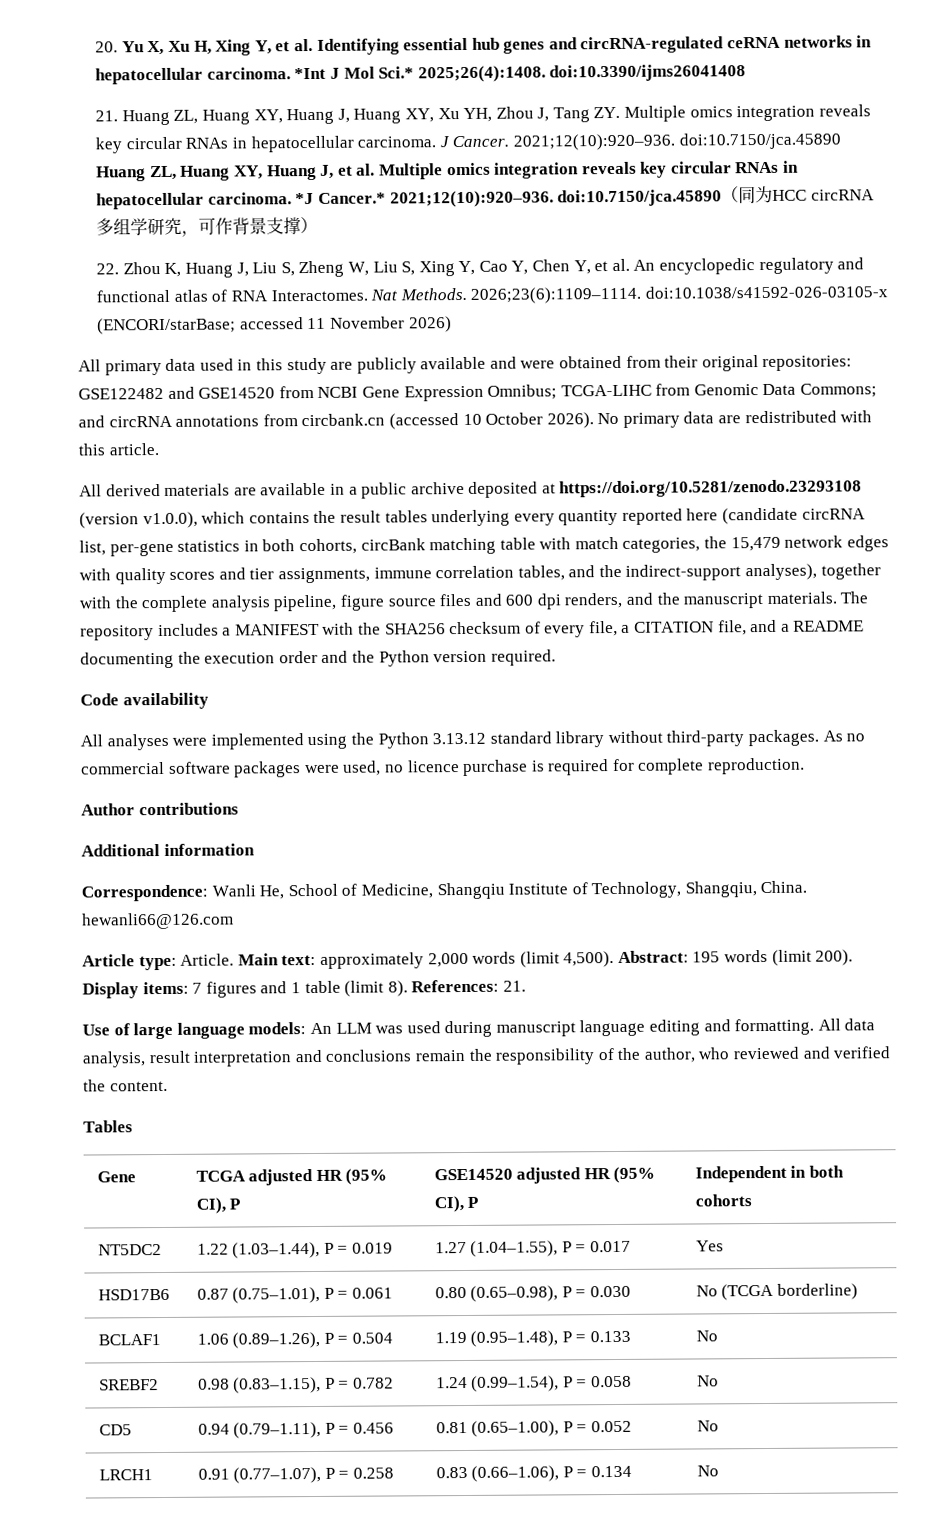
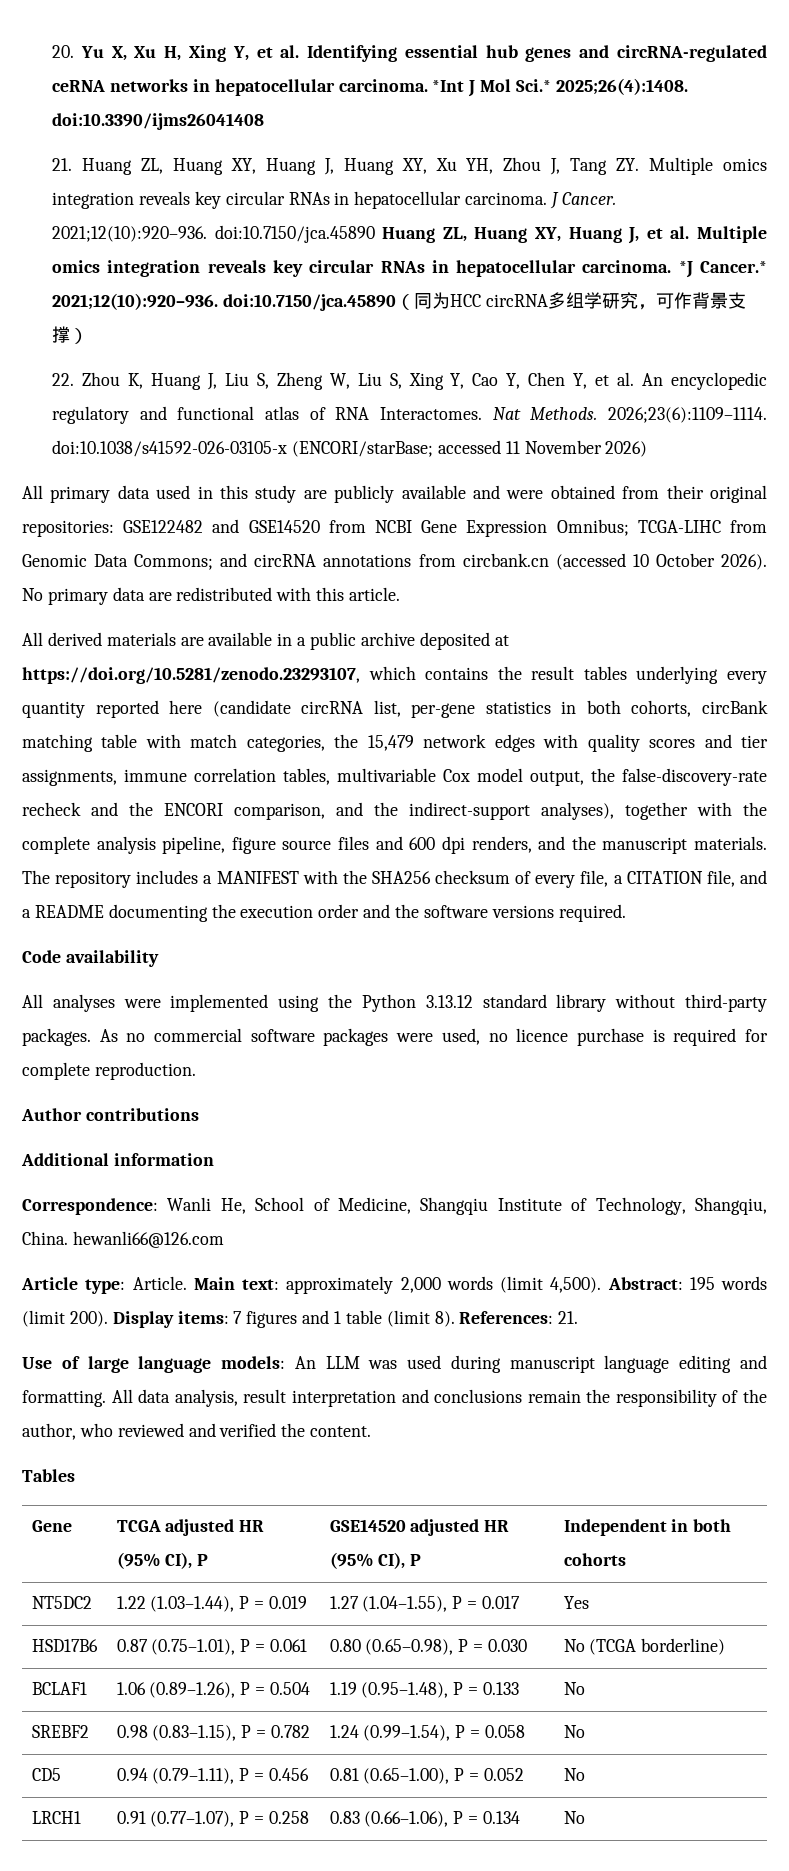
[559,479,863,498] [79,511,198,529] https://doi.org/10.5281/zenodo.23293108 (version v1.0.0), -> [22,667,360,684] https://doi.org/10.5281/zenodo.23293107,
(565, 573) none -> [337,768,767,786] [22,802,325,820] multivariable Cox model output, the false-discovery-rate recheck and the ENCORI comparison,
[378,650,488,667] Python version -> [423,905,554,918] software versions

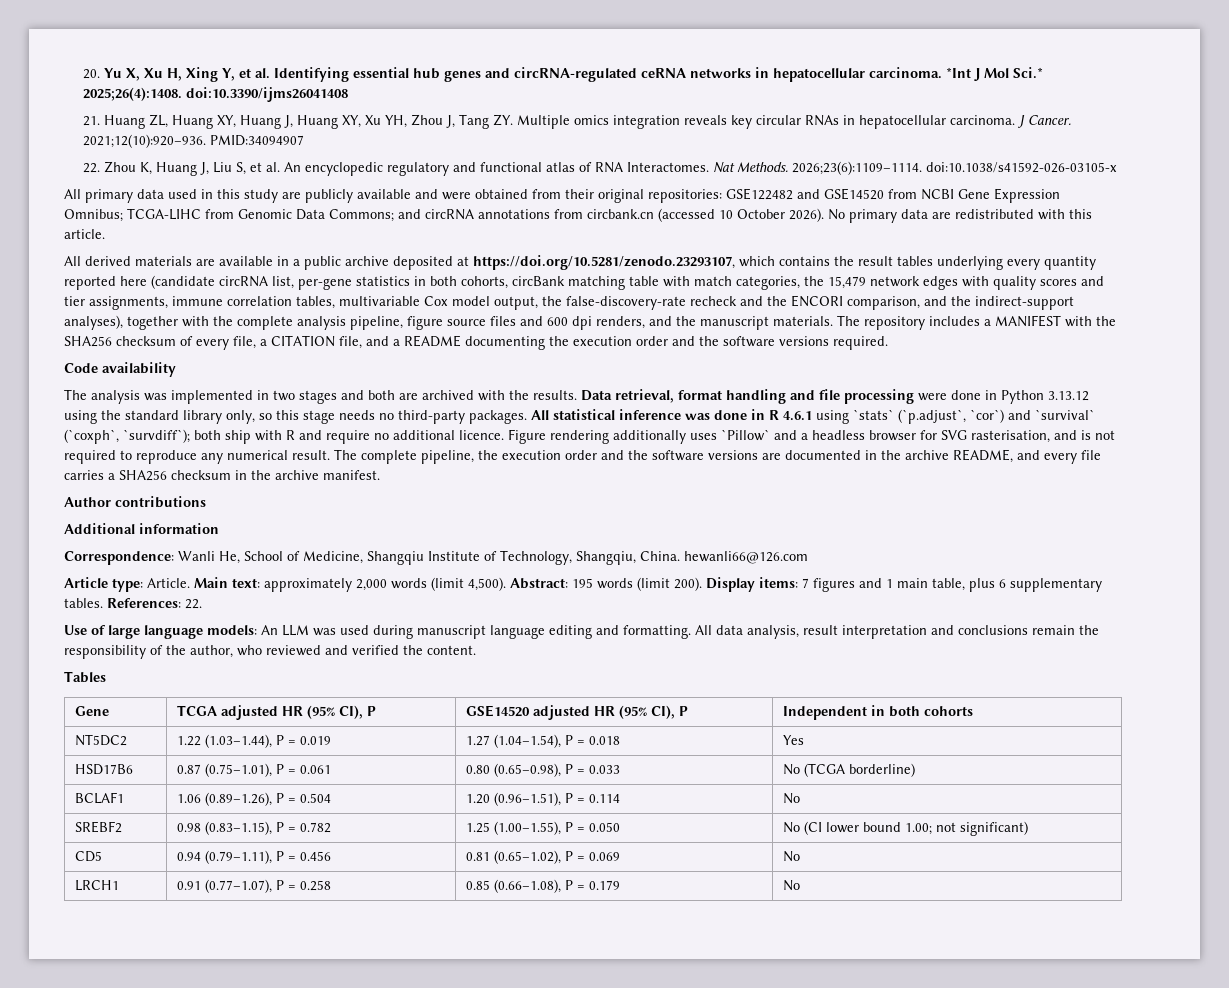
[214,225,767,244] [52,260,767,278] [52,292,746,311] [52,326,89,344] doi:10.7150/jca.45890 Huang ZL, Huang XY, Huang J, et al. Multiple omics integration reveals key circular RNAs in hepatocellular carcinoma. *J Cancer.* 2021;12(10):920–936. doi:10.7150/jca.45890（同为HCC circRNA多组学研究，可作背景支撑） -> [209,135,304,146] PMID:34094907
[276,372,588,390] Zheng W, Liu S, Xing Y, Cao Y, Chen Y, -> (246, 168) none
[292,440,648,457] (ENCORI/starBase; accessed 11 November 2026) -> (1117, 167) none
[22,994,768,1012] [22,1028,769,1046] [22,1062,196,1080] All analyses were implemented using the Python 3.13.12 standard library without third-party packages. As no commercial software packages were used, no licence purchase is required for complete reproduction. -> [64,389,1089,404] [64,409,1095,424] [64,429,1115,444] [64,449,1101,464] [64,470,380,481] The analysis was implemented in two stages and both are archived with the results. Data retrieval, format handling and file processing were done in Python 3.13.12 using the standard library only, so this stage needs no third-party packages. All statistical inference was done in R 4.6.1 using `stats` (`p.adjust`, `cor`) and `survival` (`coxph`, `survdiff`); both ship with R and require no additional licence. Figure rendering additionally uses `Pillow` and a headless browser for SVG rasterisation, and is not required to reproduce any numerical result. The complete pipeline, the execution order and the software versions are documented in the archive README, and every file carries a SHA256 checksum in the archive manifest.
[345,1310,579,1327] table (limit 8). References: 21. -> [897,578,1102,592] [64,598,202,609] main table, plus 6 supplementary tables. References: 22.
[362,1596,520,1612] (1.04–1.55), P = 0.017 -> [494,734,621,748] (1.04–1.54), P = 0.018
[487,1639,527,1652] 0.030 -> [589,765,621,774] 0.033
[329,1682,519,1698] 1.19 (0.95–1.48), P = 0.133 -> [466,792,621,806] 1.20 (0.96–1.51), P = 0.114
[329,1725,525,1741] [563,1725,585,1738] 1.24 (0.99–1.54), P = 0.058 | No -> [466,821,621,835] [783,821,1029,836] 1.25 (1.00–1.55), P = 0.050 | No (CI lower bound 1.00; not significant)
[363,1768,524,1784] (0.65–1.00), P = 0.052 -> [494,850,621,864] (0.65–1.02), P = 0.069
[329,1811,520,1827] 0.83 (0.66–1.06), P = 0.134 -> [466,879,621,893] 0.85 (0.66–1.08), P = 0.179

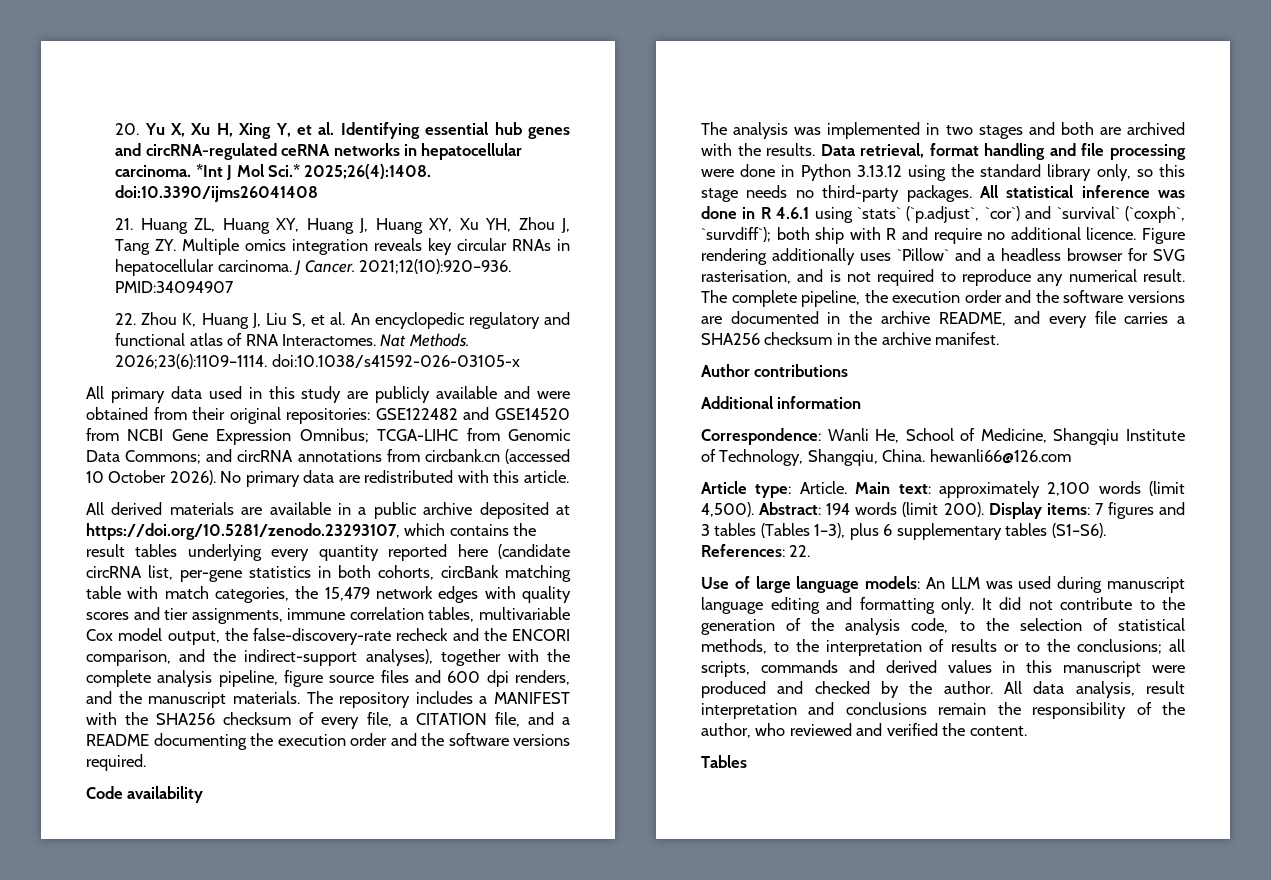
[356,579,387,591] 2,000 -> [1047,482,1091,496] 2,100
[572,578,593,588] 195 -> [826,503,851,515] 194
[886,578,965,591] 1 main table, -> [701,523,846,538] 3 tables (Tables 1–3),
[64,598,103,608] tables. -> [1005,523,1106,538] tables (S1–S6).
[623,625,691,639] formatting. -> [859,597,1185,614] [701,618,1185,635] [701,639,1185,656] [701,660,1185,677] [701,681,993,698] formatting only. It did not contribute to the generation of the analysis code, to the selection of statistical methods, to the interpretation of results or to the conclusions; all scripts, commands and derived values in this manuscript were produced and checked by the author.
[75,706,110,716] [177,705,377,720] [466,705,689,720] [783,705,974,720] [75,734,128,746] [177,734,332,748] [466,734,621,748] [783,735,805,745] [75,764,134,775] [177,763,332,777] [466,763,621,777] [783,763,916,777] [75,792,125,804] [177,792,332,806] [466,792,621,806] [783,793,801,804] [75,821,123,833] [177,821,332,835] [466,821,621,835] [783,821,1029,836] [75,851,103,862] [177,850,332,864] [466,850,621,864] [783,851,801,862] [75,880,120,891] [177,879,332,893] [466,879,621,893] [783,880,801,891] // Gene | TCGA adjusted HR (95% CI), P | GSE14520 adjusted HR (95% CI), P | Independent in both cohorts // NT5DC2 | 1.22 (1.03–1.44), P = 0.019 | 1.27 (1.04–1.54), P = 0.018 | Yes // HSD17B6 | 0.87 (0.75–1.01), P = 0.061 | 0.80 (0.65–0.98), P = 0.033 | No (TCGA borderline) // BCLAF1 | 1.06 (0.89–1.26), P = 0.504 | 1.20 (0.96–1.51), P = 0.114 | No // SREBF2 | 0.98 (0.83–1.15), P = 0.782 | 1.25 (1.00–1.55), P = 0.050 | No (CI lower bound 1.00; not significant) // CD5 | 0.94 (0.79–1.11), P = 0.456 | 0.81 (0.65–1.02), P = 0.069 | No // LRCH1 | 0.91 (0.77–1.07), P = 0.258 | 0.85 (0.66–1.08), P = 0.179 | No -> (747, 761) none

